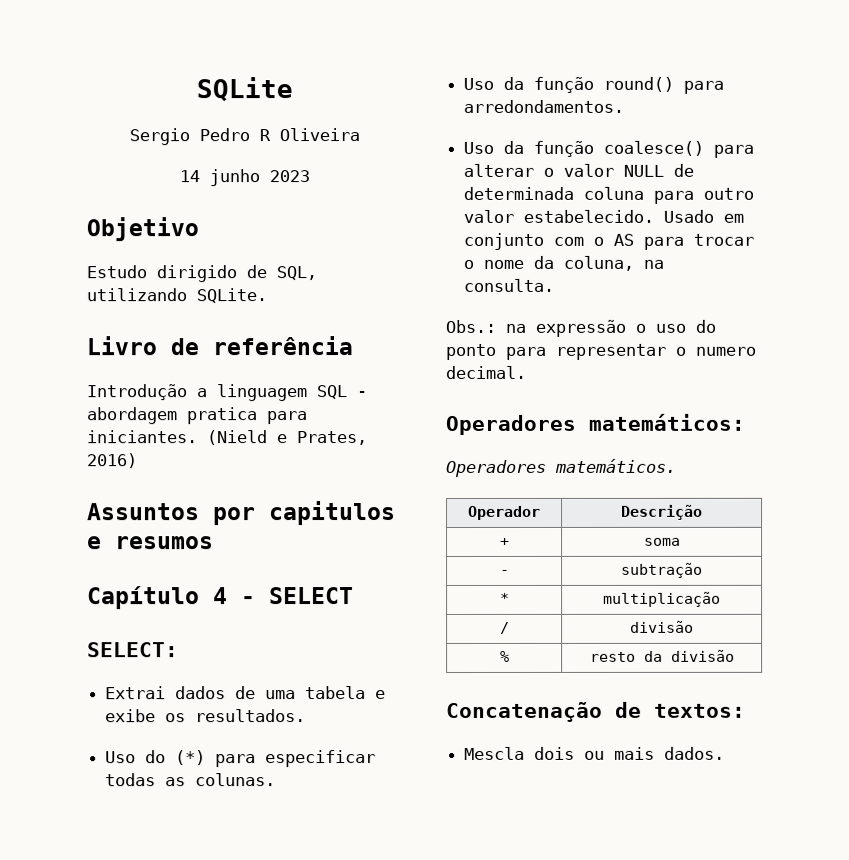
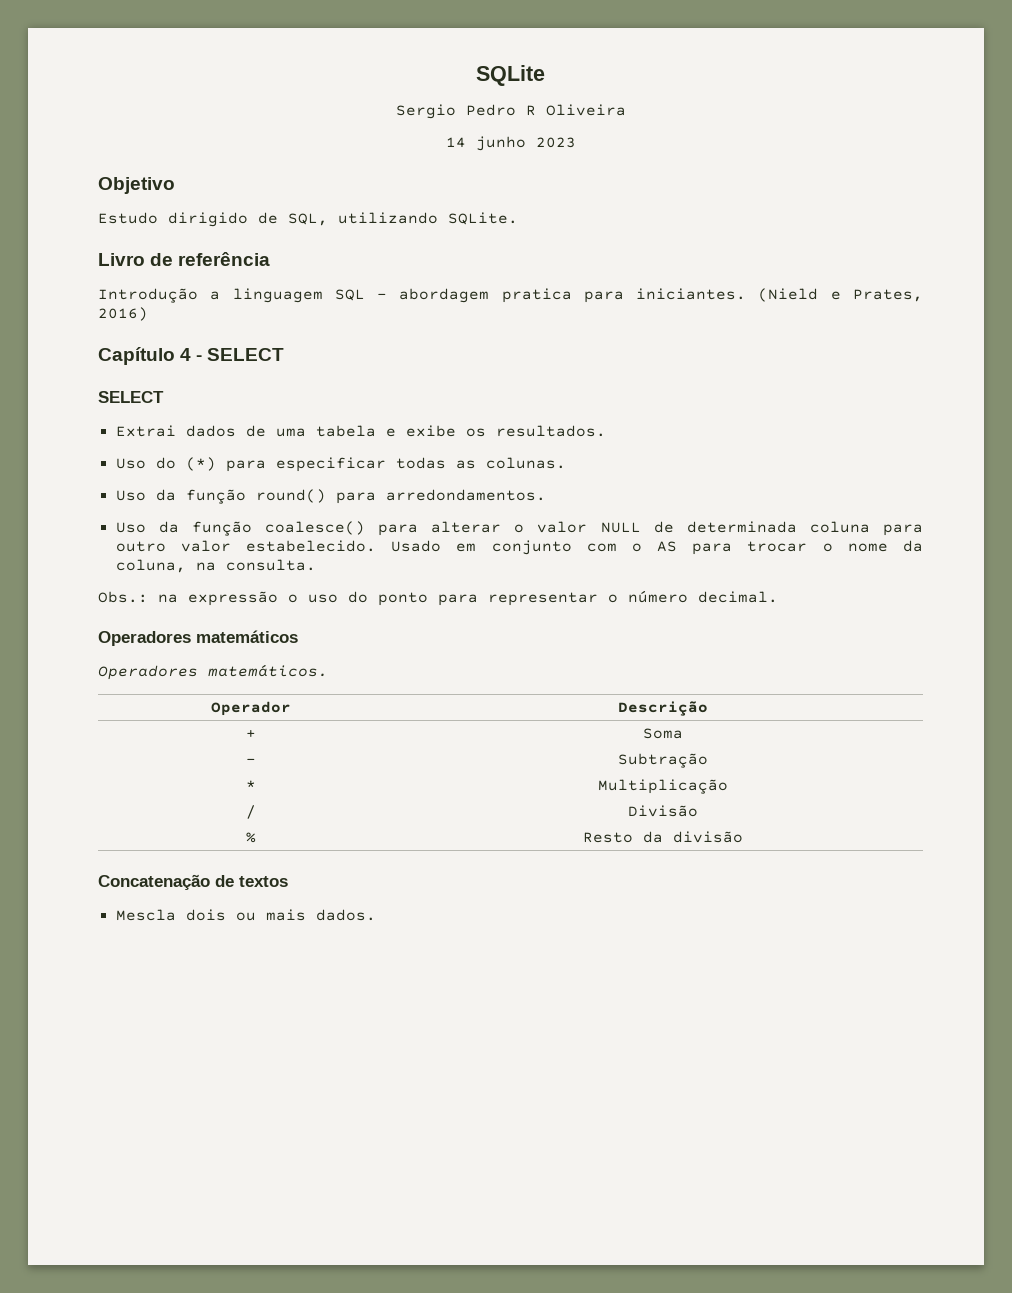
[87,501,396,526] [87,536,214,550] // Assuntos por capitulos e resumos -> (148, 314) none
[87,642,179,658] SELECT: -> [98,391,164,403] SELECT
[695,346,756,356] numero -> [628,590,688,603] número
[588,413,746,431] matemáticos: -> [196,630,298,643] matemáticos
[643,537,681,546] soma -> [643,728,683,739] Soma
[621,562,703,578] subtração -> [618,753,708,768] Subtração
[603,591,721,607] multiplicação -> [598,779,728,794] Multiplicação
[630,620,694,633] divisão -> [628,805,698,817] Divisão
[589,651,636,662] resto -> [583,832,633,843] Resto
[654,703,746,718] textos: -> [239,876,288,887] textos

